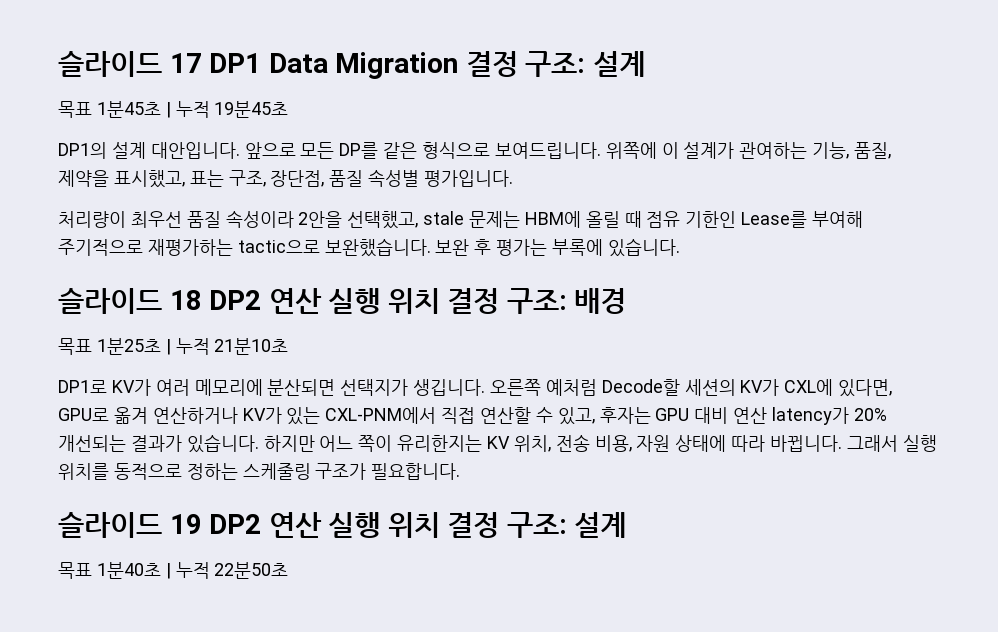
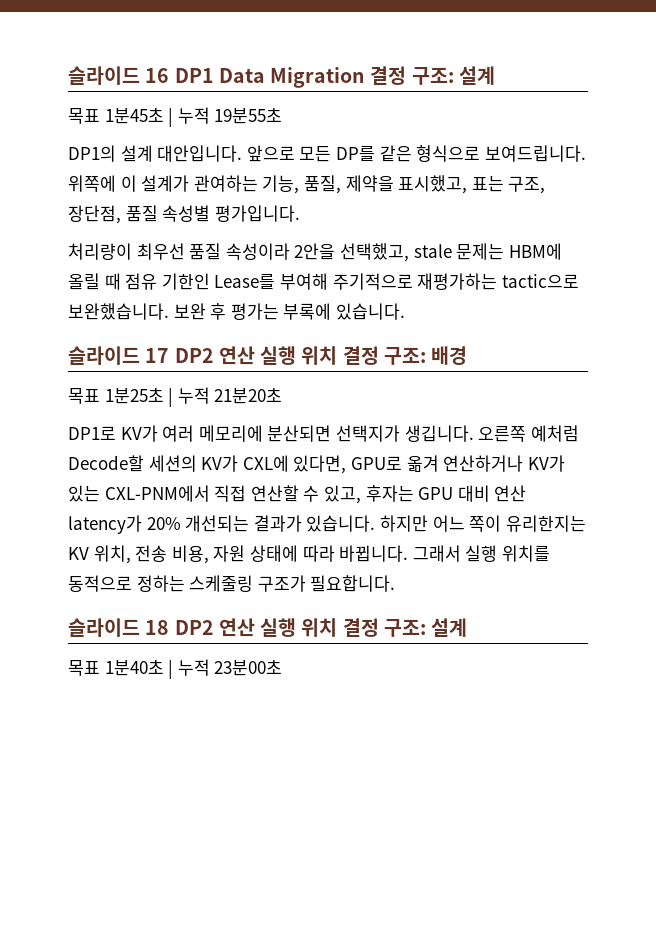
[58,51,202,77] 슬라이드 17 -> [68,66,170,85] 슬라이드 16
[214,101,289,118] 19분45초 -> [214,108,283,124] 19분55초
[169,290,202,310] 18 -> [145,348,170,363] 17
[214,338,289,355] 21분10초 -> [214,388,283,404] 21분20초
[169,514,202,534] 19 -> [145,620,170,635] 18
[214,562,289,579] 22분50초 -> [214,660,283,676] 23분00초

